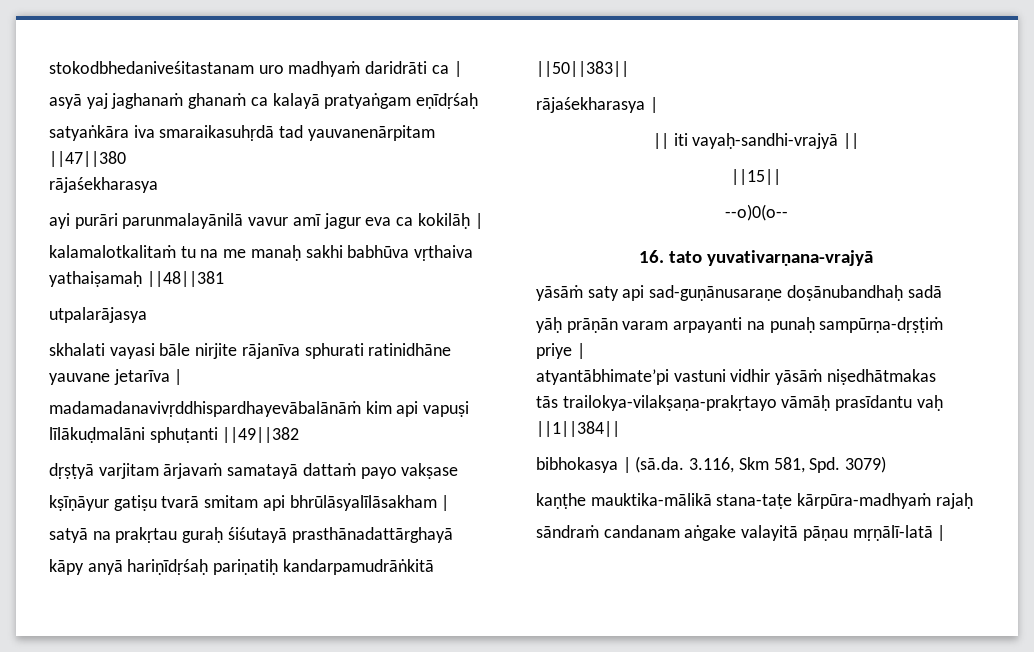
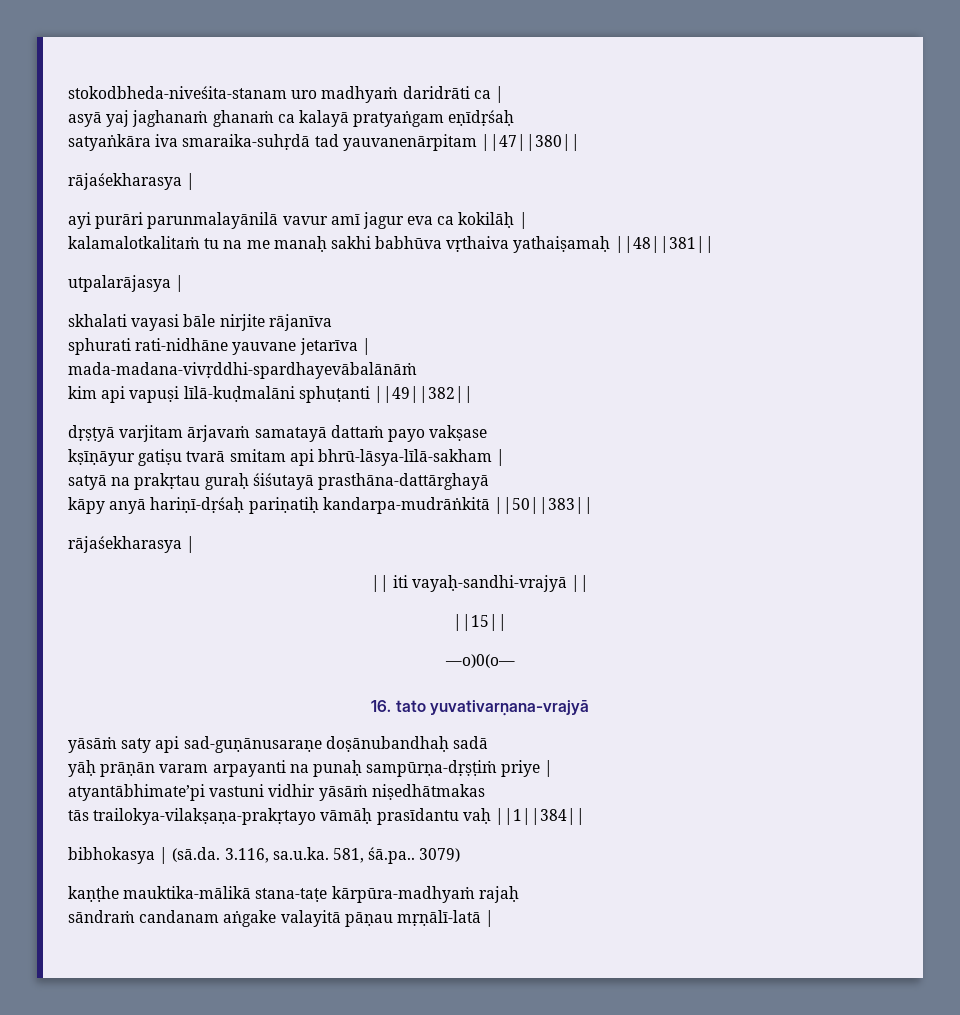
[49,61,254,74] stokodbhedaniveśitastanam -> [68,86,287,99] stokodbheda-niveśita-stanam
[159,125,275,141] smaraikasuhṛdā -> [182,134,311,150] smaraika-suhṛdā
[49,151,126,167] [49,177,158,193] ||47||380 // rājaśekharasya -> [480,134,580,151] [68,173,196,190] ||47||380|| // rājaśekharasya |
[146,271,224,287] ||48||381 -> [614,236,714,253] ||48||381||
(147, 315) none -> [175,275,185,292] |
[304,343,452,359] sphurati ratinidhāne -> [68,338,229,355] // sphurati rati-nidhāne
[49,401,361,417] madamadanavivṛddhispardhayevābalānāṁ -> [68,362,417,379] mada-madana-vivṛddhi-spardhayevābalānāṁ //
[49,427,300,443] līlākuḍmalāni sphuṭanti ||49||382 -> [183,386,473,403] līlā-kuḍmalāni sphuṭanti ||49||382||
[289,495,437,511] bhrūlāsyalīlāsakham -> [317,449,492,466] bhrū-lāsya-līlā-sakham
[291,527,453,543] prasthānadattārghayā -> [317,473,489,490] prasthāna-dattārghayā
[127,559,434,575] hariṇīdṛśaḥ pariṇatiḥ kandarpamudrāṅkitā -> [150,497,490,514] hariṇī-dṛśaḥ pariṇatiḥ kandarpa-mudrāṅkitā
[724,204,788,221] --o)0(o-- -> [444,654,515,668] —o)0(o—
[738,457,841,473] Skm 581, Spd. -> [272,847,416,864] sa.u.ka. 581, śā.pa..

